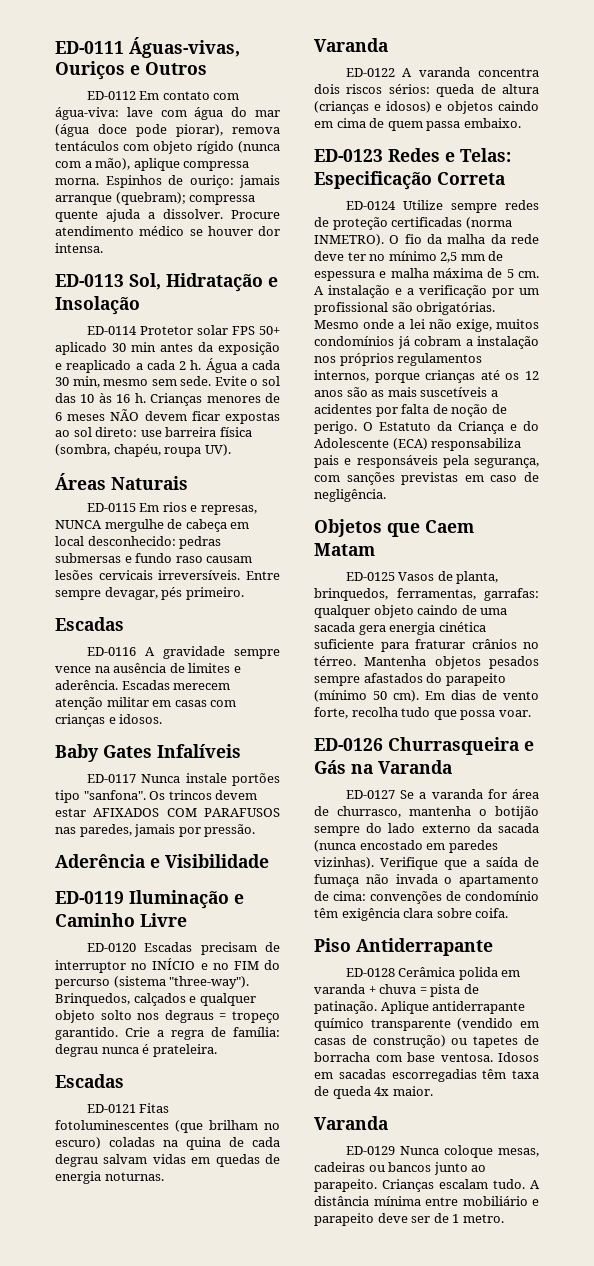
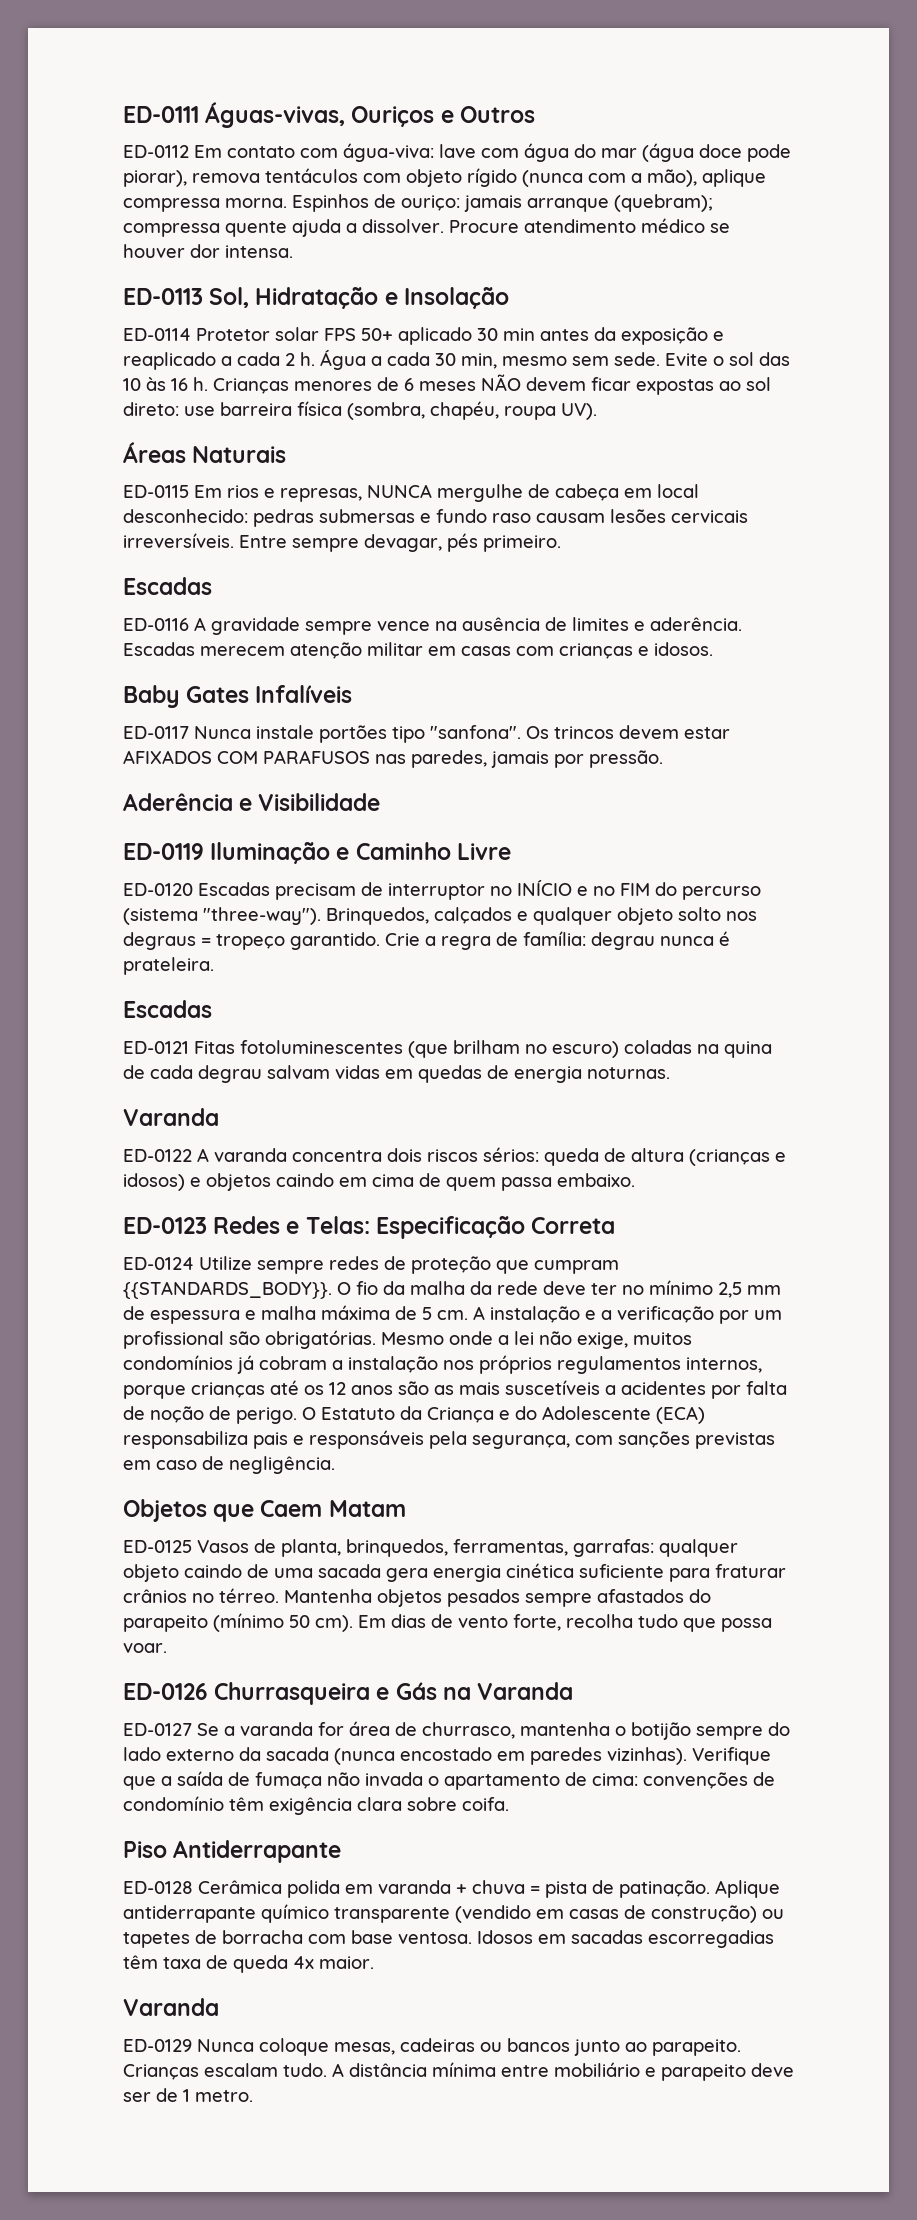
[391,217,512,229] [314,234,384,246] certificadas (norma INMETRO). -> [496,1260,619,1274] [123,1281,332,1299] que cumpram {{STANDARDS_BODY}}.

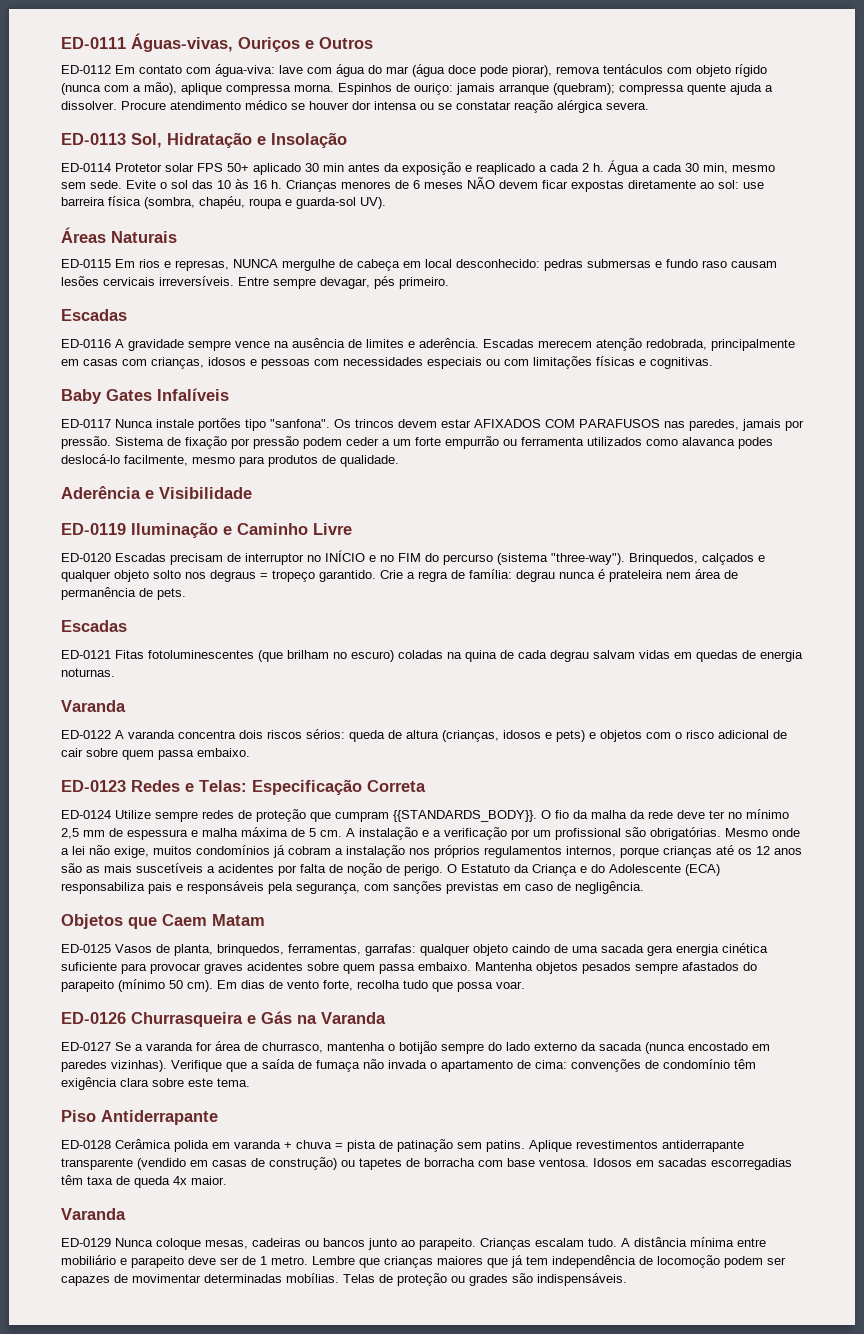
[225,245,293,258] intensa. -> [374,100,649,113] intensa ou se constatar reação alérgica severa.
[719,377,771,391] [123,402,179,416] ao sol direto: -> [628,180,739,189] diretamente ao sol:
(556, 413) none -> [285,197,356,209] e guarda-sol
[367,642,423,656] militar -> [646,339,795,351] redobrada, principalmente
[559,642,713,659] crianças e idosos. -> [151,356,713,369] crianças, idosos e pessoas com necessidades especiais ou com limitações físicas e cognitivas.
(663, 759) none -> [115,436,773,449] [61,454,399,467] Sistema de fixação por pressão podem ceder a um forte empurrão ou ferramenta utilizados como alavanca podes deslocá-lo facilmente, mesmo para produtos de qualidade.
[123,957,214,975] prateleira. -> [609,569,738,582] [61,587,186,600] prateleira nem área de permanência de pets.
[689,1149,786,1166] [123,1173,441,1191] (crianças e idosos) e objetos caindo em cima de -> [442,730,787,742] [61,748,118,757] (crianças, idosos e pets) e objetos com o risco adicional de cair sobre
[715,1564,786,1578] [123,1588,279,1603] fraturar crânios no térreo. -> [150,962,471,974] provocar graves acidentes sobre quem passa embaixo.
[462,1797,509,1811] coifa. -> [188,1078,250,1087] este tema.
[619,1880,780,1898] [123,1904,329,1923] patinação. Aplique antiderrapante químico -> [397,1139,744,1152] patinação sem patins. Aplique revestimentos antiderrapante
(253, 2096) none -> [312,1255,786,1268] [61,1273,627,1286] Lembre que crianças maiores que já tem independência de locomoção podem ser capazes de movimentar determinadas mobílias. Telas de proteção ou grades são indispensáveis.

